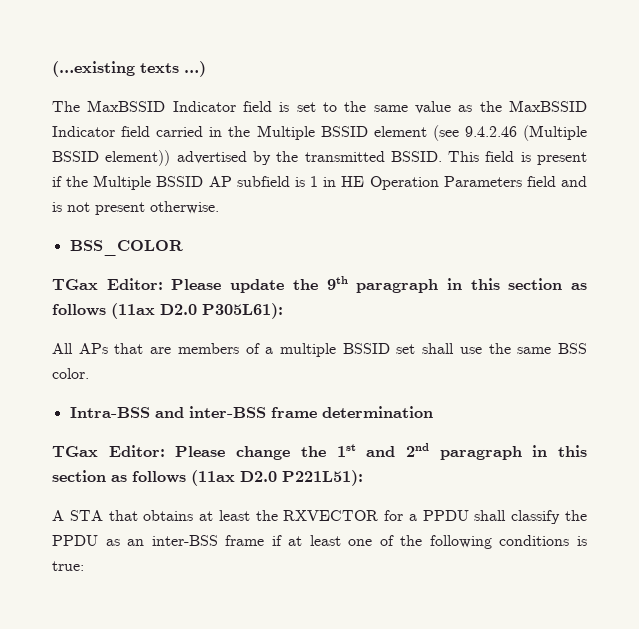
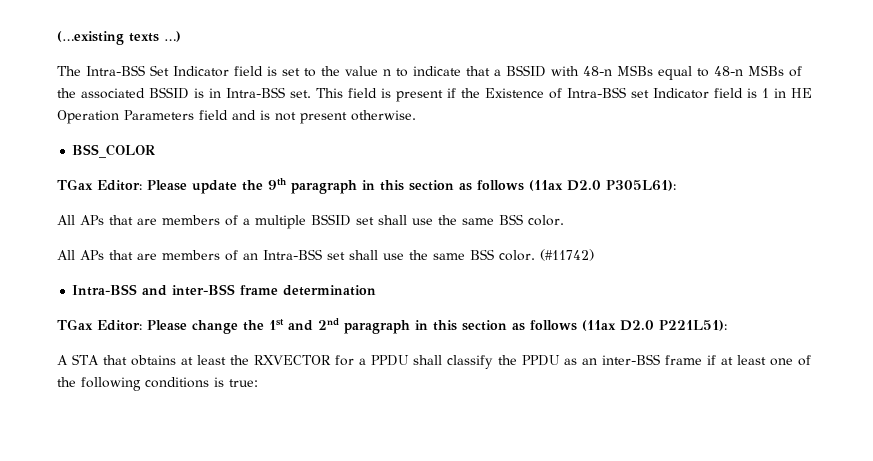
[87,100,166,112] MaxBSSID -> [86,65,169,76] Intra-BSS Set
[373,100,587,114] [52,125,588,141] [52,150,442,166] same value as the MaxBSSID Indicator field carried in the Multiple BSSID element (see 9.4.2.46 (Multiple BSSID element)) advertised by the transmitted BSSID. -> [345,65,802,80] [57,87,311,99] value n to indicate that a BSSID with 48-n MSBs equal to 48-n MSBs of the associated BSSID is in Intra-BSS set.
[93,175,290,190] Multiple BSSID AP subfield -> [485,87,743,99] Existence of Intra-BSS set Indicator field
(89, 373) none -> [57,249,594,261] // All APs that are members of an Intra-BSS set shall use the same BSS color. (#11742)

